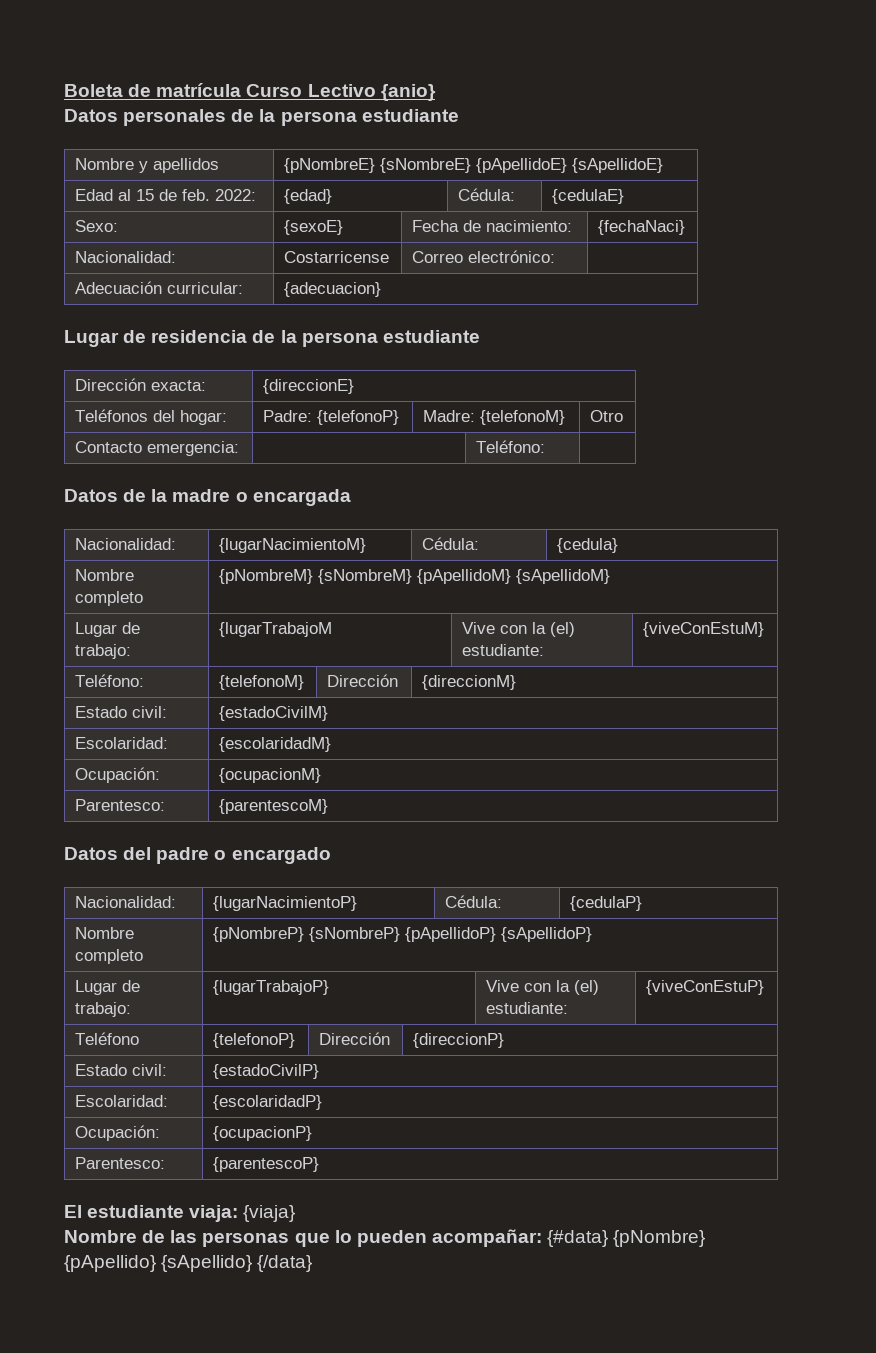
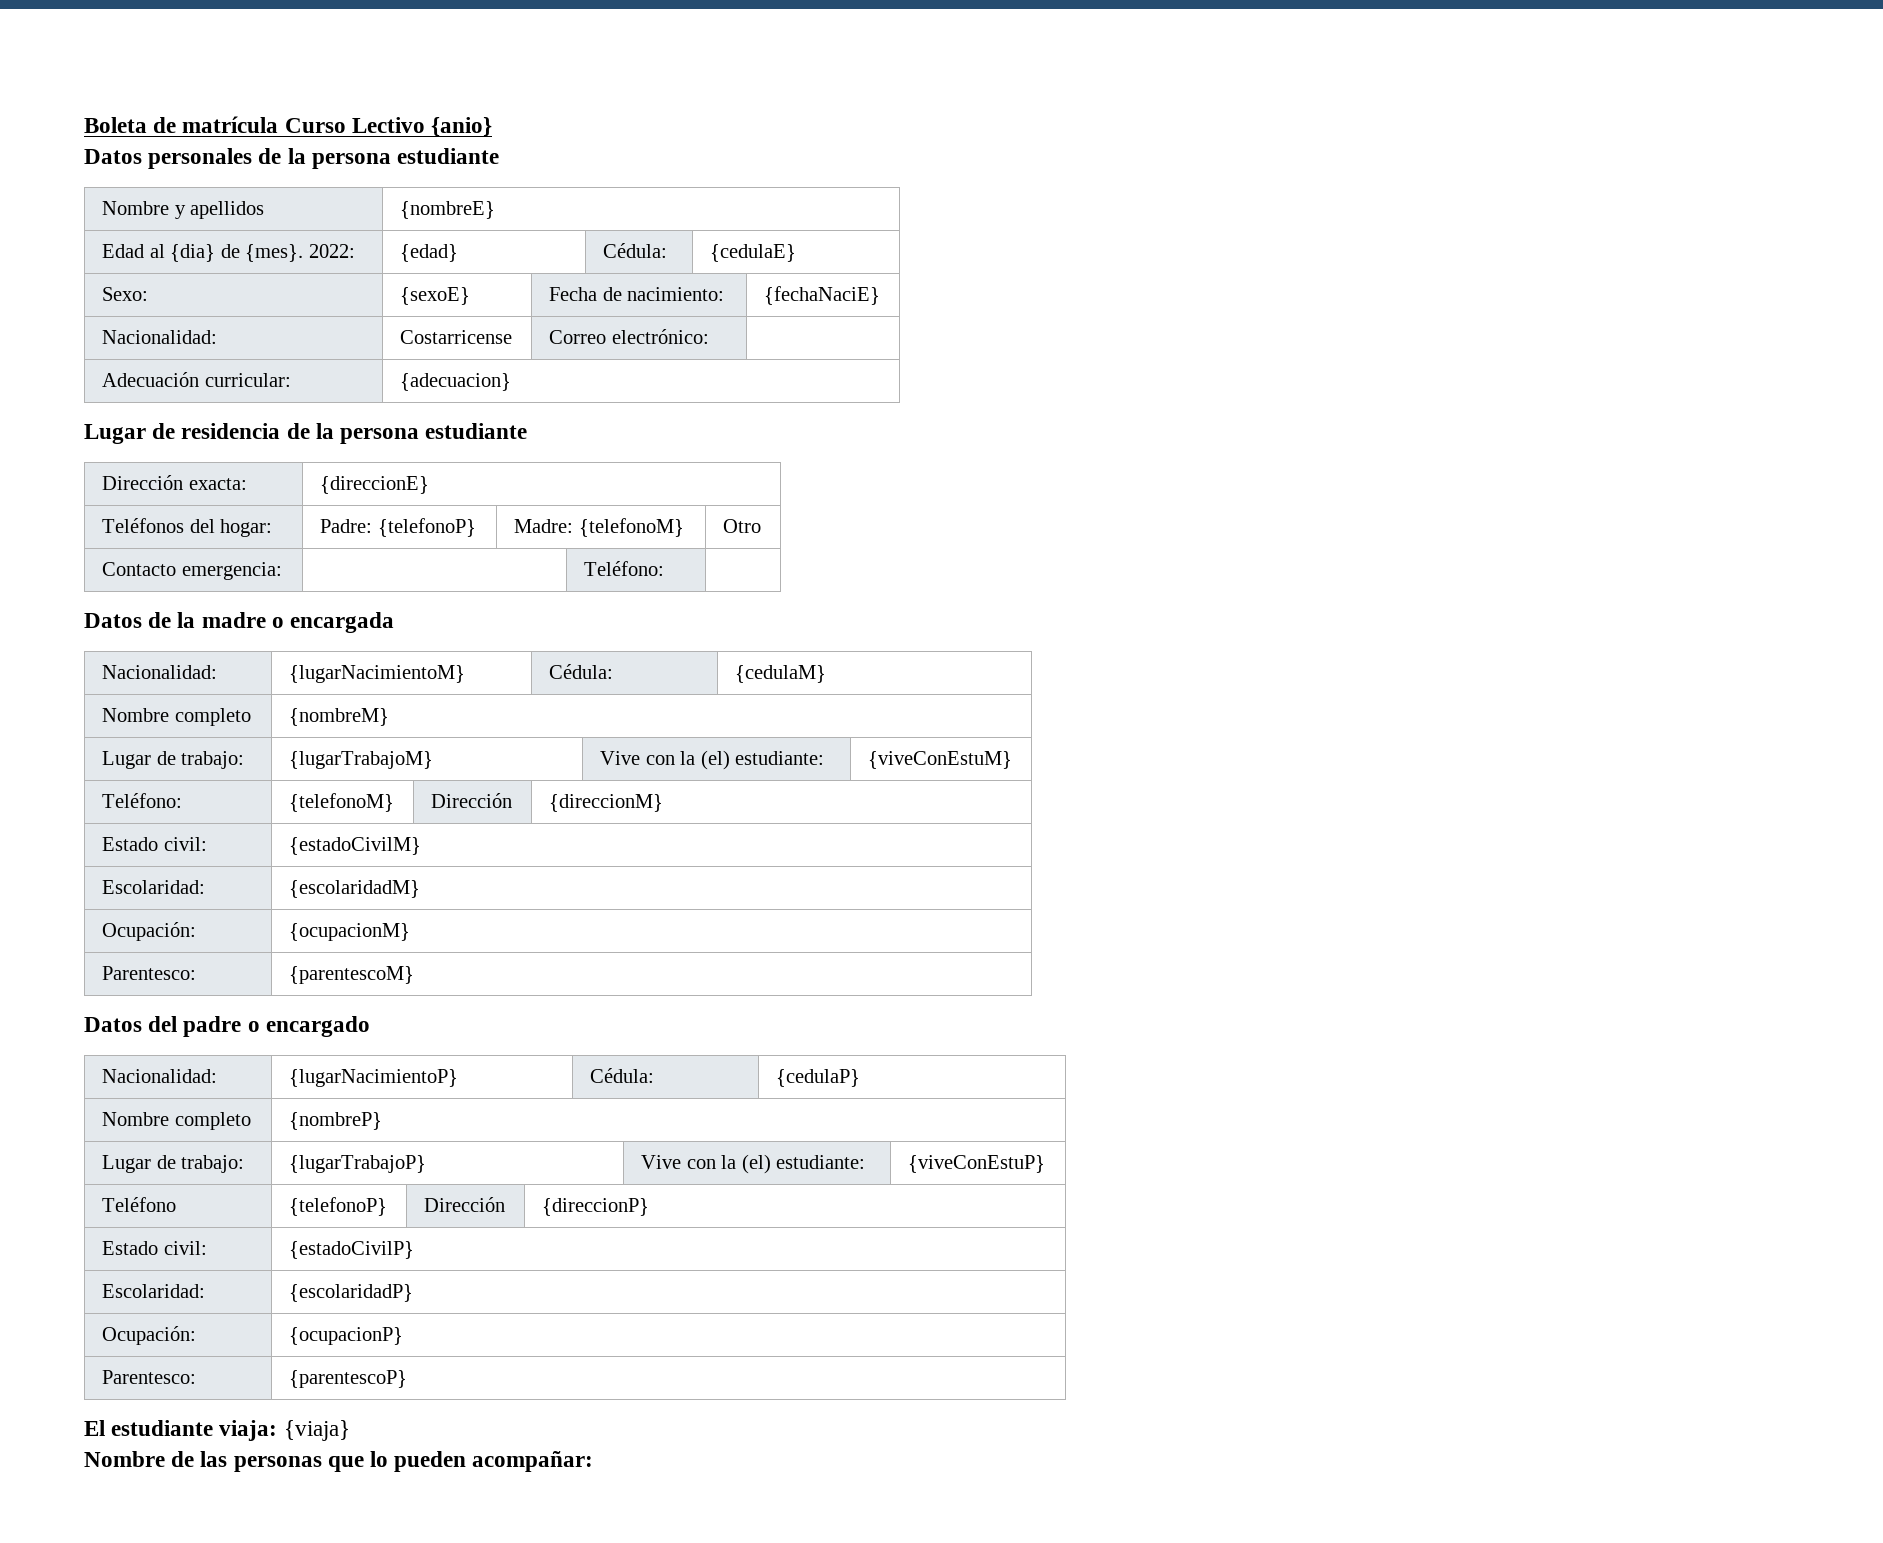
[284,158,664,173] {pNombreE} {sNombreE} {pApellidoE} {sApellidoE} -> [400,201,496,219] {nombreE}
[136,189,211,201] 15 de feb. -> [170,244,304,262] {dia} de {mes}.
[598,220,686,235] {fechaNaci} -> [764,286,881,305] {fechaNaciE}
[557,538,619,553] [75,569,135,581] [75,591,144,606] [219,569,611,584] [75,622,141,637] [75,644,132,659] [219,622,333,637] {cedula} // Nombre completo | {pNombreM} {sNombreM} {pApellidoM} {sApellidoM} // Lugar de trabajo: | {lugarTrabajoM -> [735,665,827,683] [102,708,251,726] [289,708,390,726] [102,751,245,769] [289,751,434,769] {cedulaM} // Nombre completo | {nombreM} // Lugar de trabajo: | {lugarTrabajoM}
[213,927,593,942] {pNombreP} {sNombreP} {pApellidoP} {sApellidoP} -> [289,1112,383,1130] {nombreP}
[547,1230,706,1247] [64,1255,313,1272] {#data} {pNombre} {pApellido} {sApellido} {/data} -> (594, 1461) none

